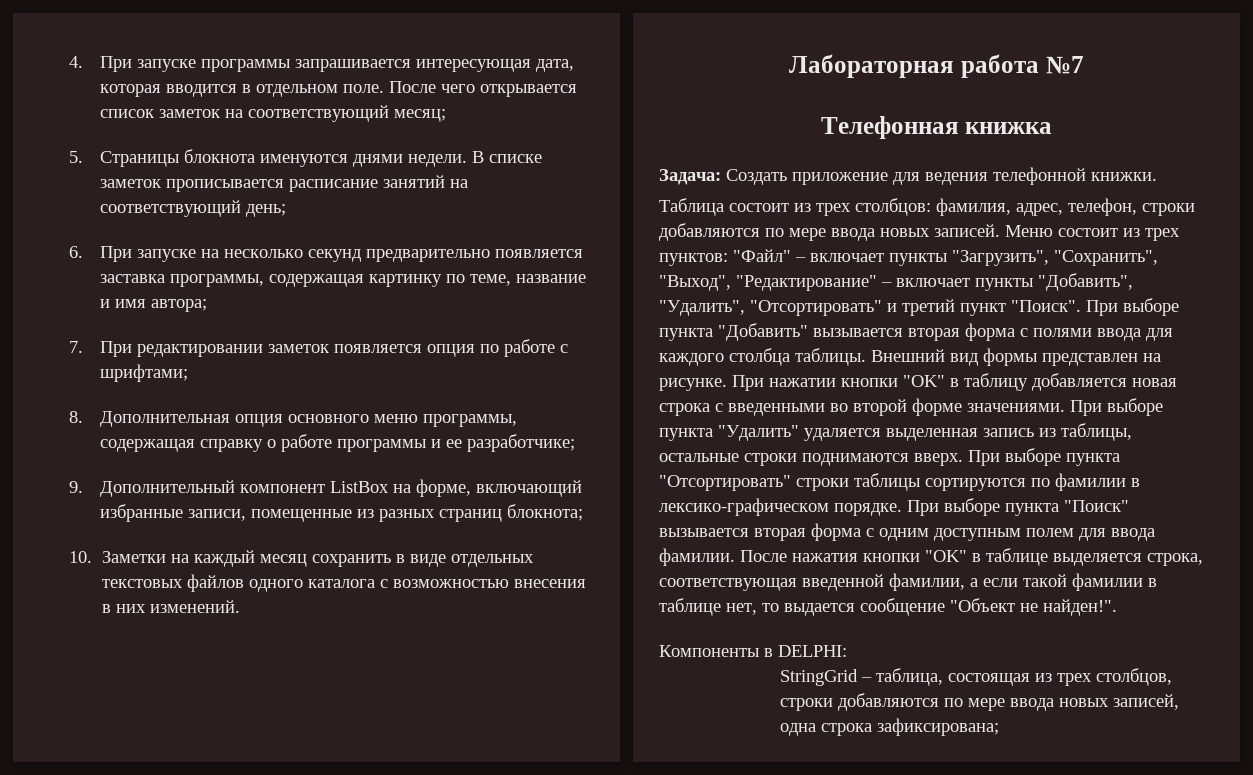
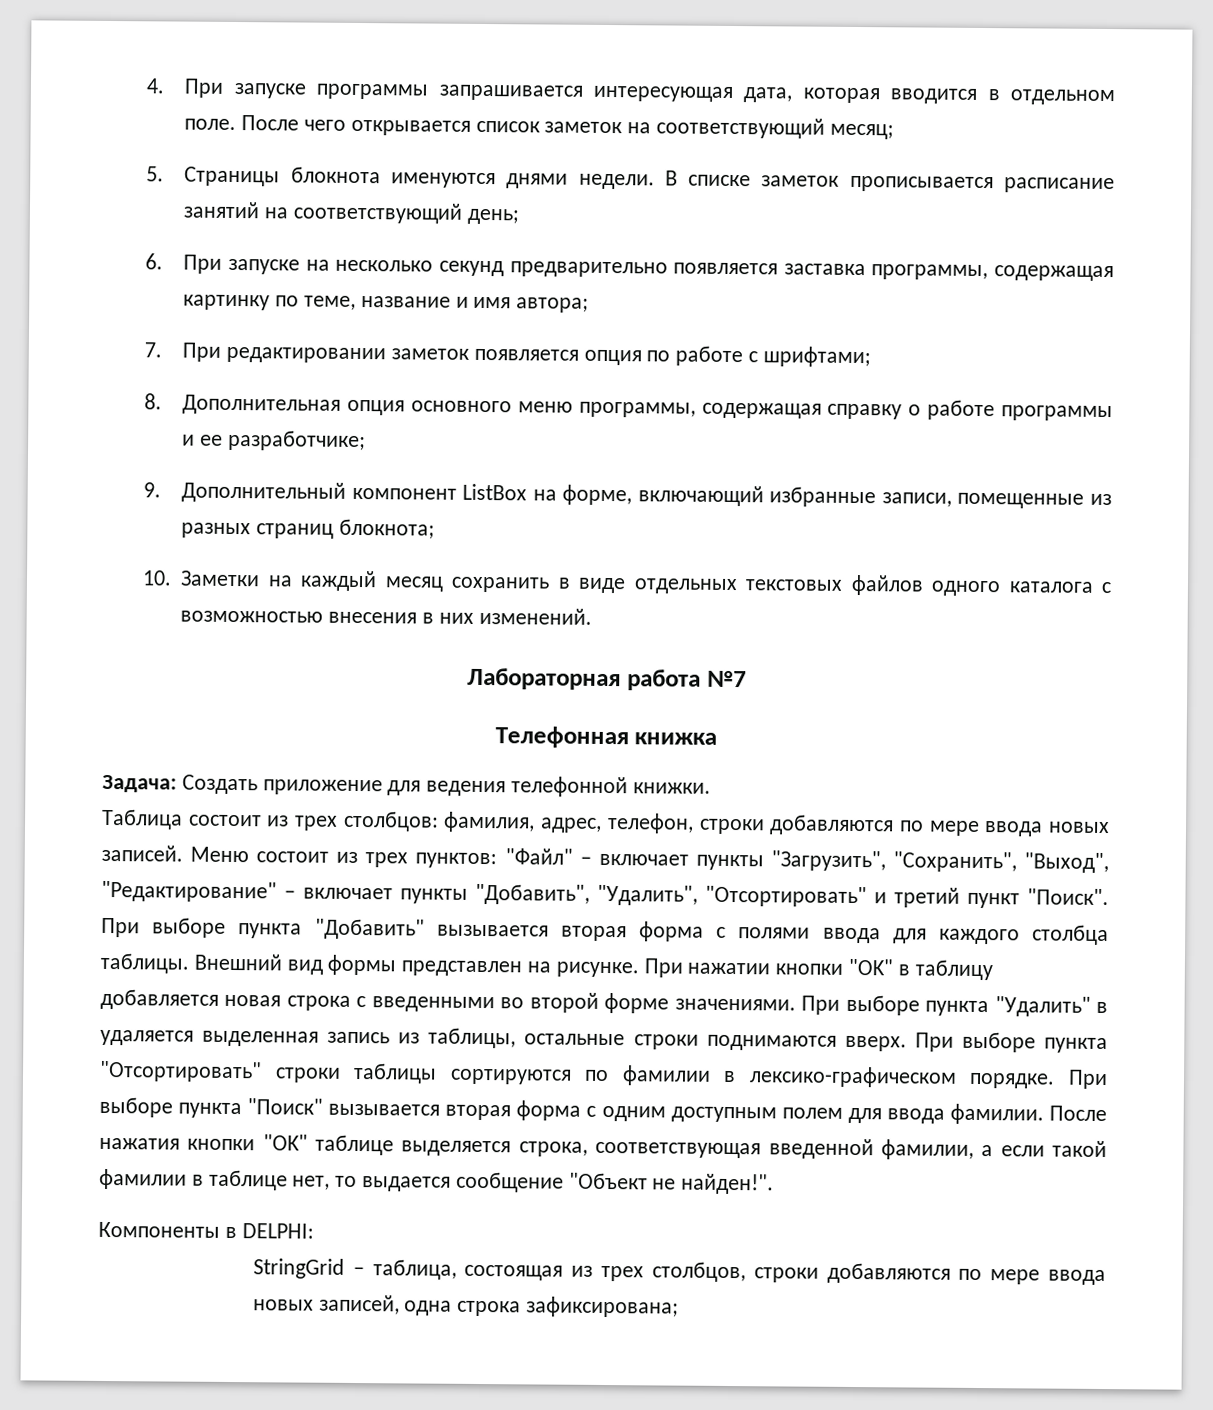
(799, 433) none -> [1096,1001,1108,1014] в
[972,553,981,562] в -> (308, 1142) none

